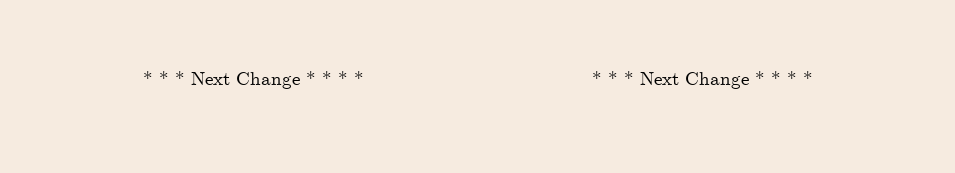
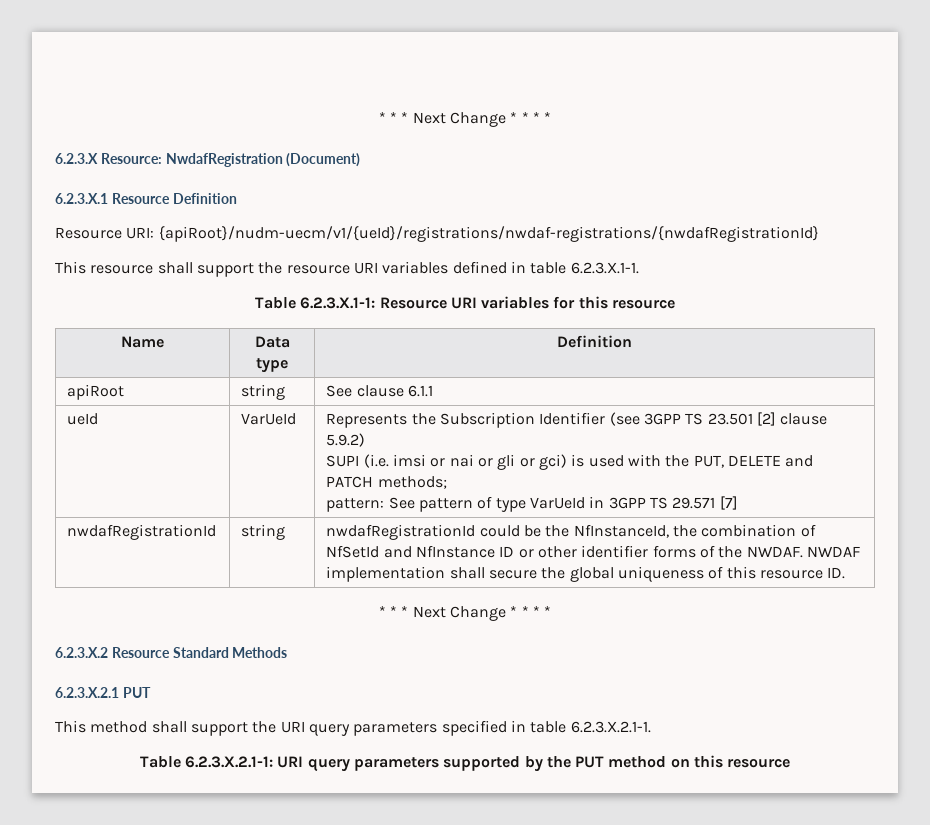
[142,71,364,89] [591,71,813,89] * * * Next Change * * * * // * * * Next Change * * * * -> [378,112,552,127] [55,153,361,167] [55,193,237,204] [55,226,819,242] [55,261,639,277] [254,296,676,309] [121,336,164,348] [254,336,290,348] [256,358,288,373] [557,335,632,348] [67,384,125,400] [241,384,286,400] [326,385,433,397] [67,413,99,425] [241,413,297,425] [326,412,828,428] [326,433,366,447] [326,454,814,470] [326,476,447,489] [326,496,738,512] [67,524,217,540] [241,524,286,540] [326,524,816,540] [326,545,860,558] [326,566,846,582] [378,606,552,621] [55,647,288,658] [55,687,151,698] [55,720,651,736] [139,755,791,772] * * * Next Change * * * * // 6.2.3.X Resource: NwdafRegistration (Document) // 6.2.3.X.1 Resource Definition // Resource URI: {apiRoot}/nudm-uecm/v1/{ueId}/registrations/nwdaf-registrations/{nwdafRegistrationId} // This resource shall support the resource URI variables defined in table 6.2.3.X.1-1. // Table 6.2.3.X.1-1: Resource URI variables for this resource // Name | Data type | Definition // apiRoot | string | See clause 6.1.1 // ueId | VarUeId | Represents the Subscription Identifier (see 3GPP TS 23.501 [2] clause 5.9.2) // SUPI (i.e. imsi or nai or gli or gci) is used with the PUT, DELETE and PATCH methods; // pattern: See pattern of type VarUeId in 3GPP TS 29.571 [7] // nwdafRegistrationId | string | nwdafRegistrationId could be the NfInstanceId, the combination of NfSetId and NfInstance ID or other identifier forms of the NWDAF. NWDAF implementation shall secure the global uniqueness of this resource ID. // * * * Next Change * * * * // 6.2.3.X.2 Resource Standard Methods // 6.2.3.X.2.1 PUT // This method shall support the URI query parameters specified in table 6.2.3.X.2.1-1. // Table 6.2.3.X.2.1-1: URI query parameters supported by the PUT method on this resource

